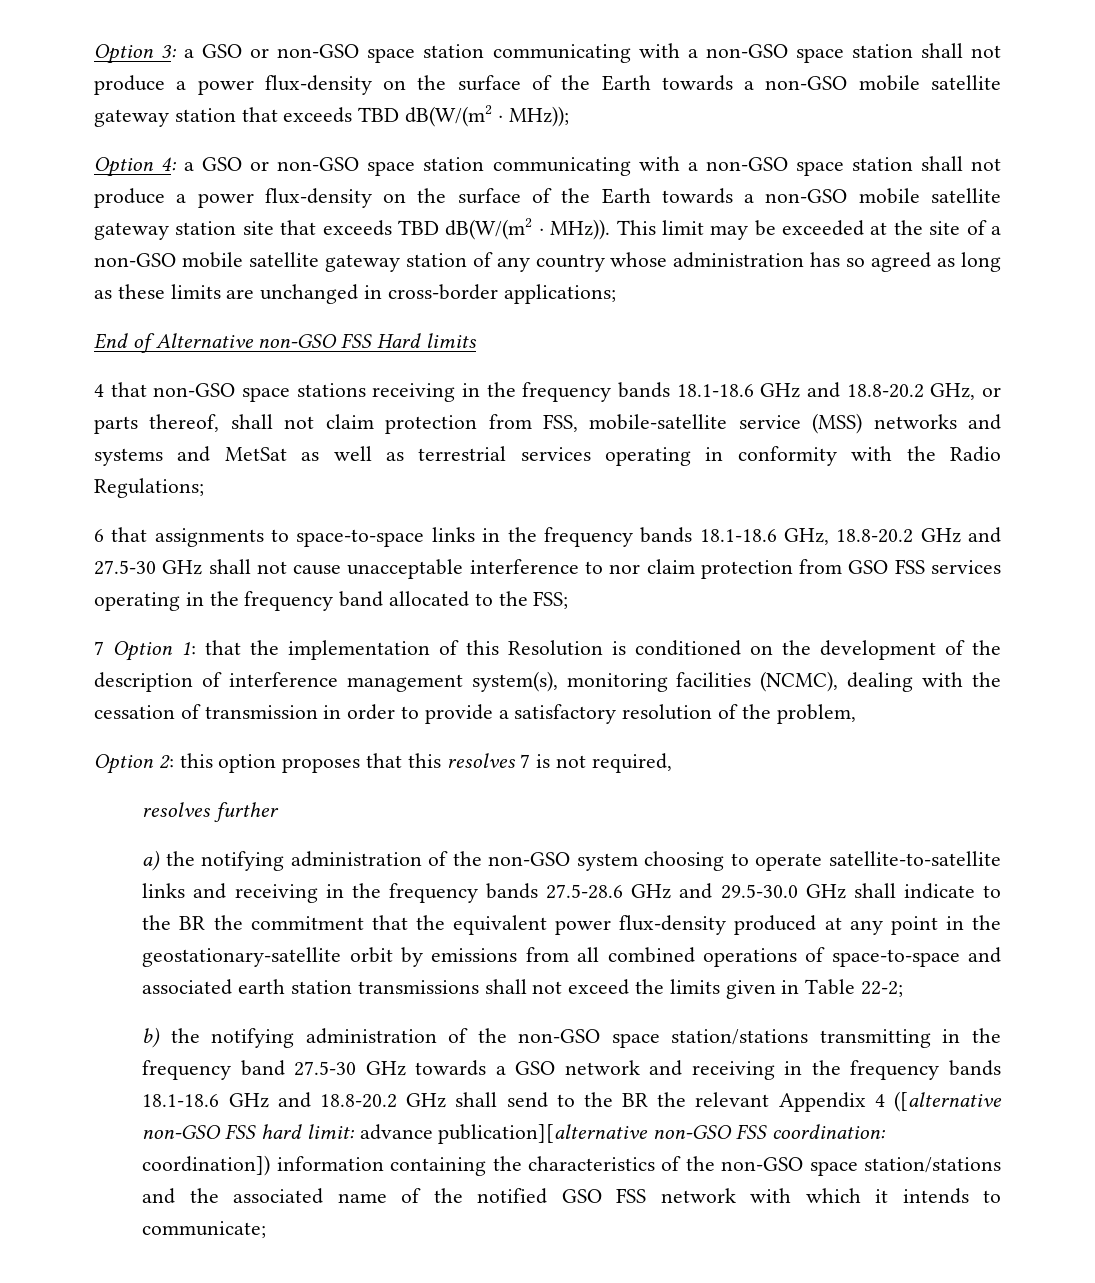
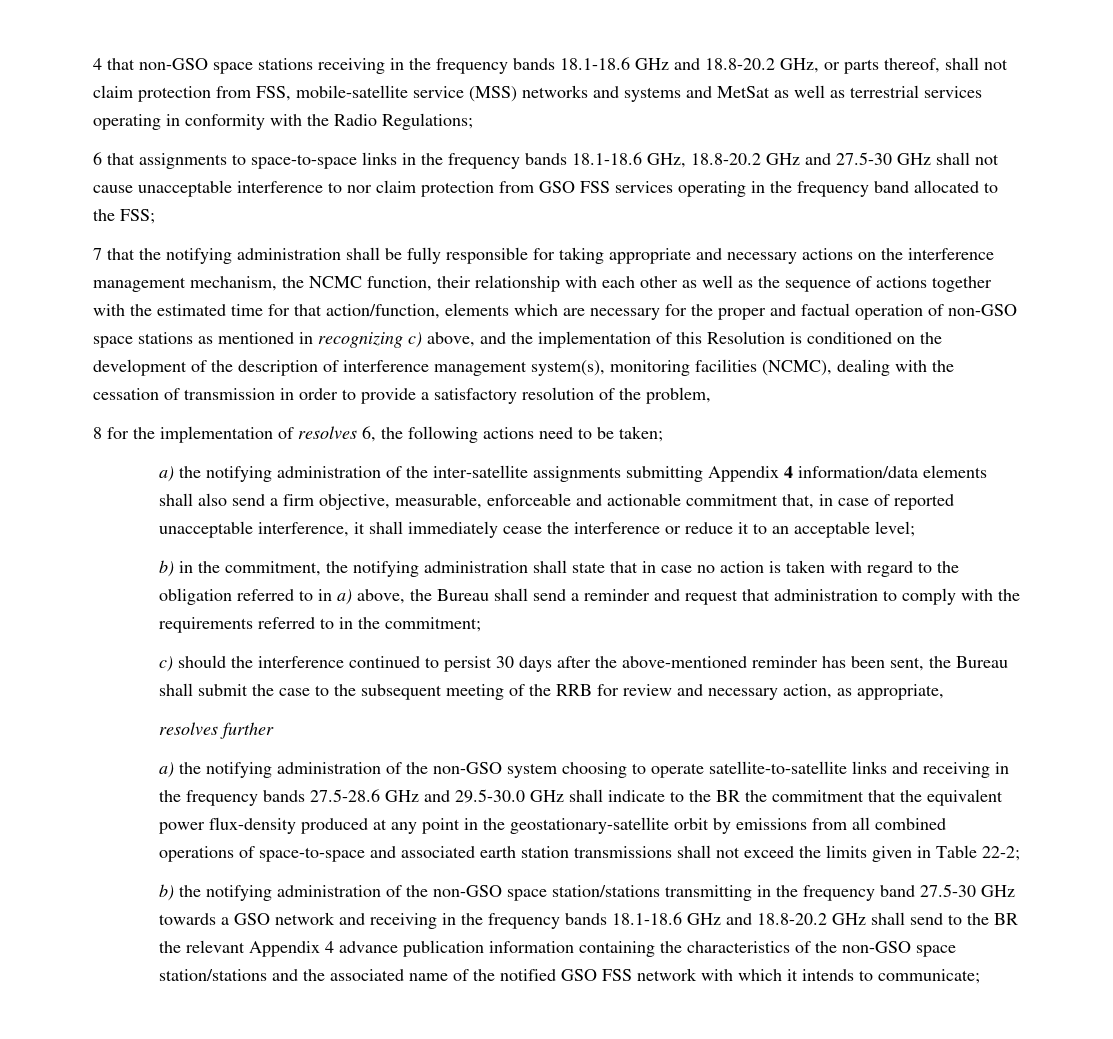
[94,43,1002,64] [94,75,1002,95] [94,105,569,127] [94,156,1002,177] [94,188,1002,208] [94,218,1002,240] [94,252,1002,272] [94,284,616,304] [94,333,477,353] Option 3: a GSO or non-GSO space station communicating with a non-GSO space station shall not produce a power flux-density on the surface of the Earth towards a non-GSO mobile satellite gateway station that exceeds TBD dB(W/(m2 · MHz)); // Option 4: a GSO or non-GSO space station communicating with a non-GSO space station shall not produce a power flux-density on the surface of the Earth towards a non-GSO mobile satellite gateway station site that exceeds TBD dB(W/(m2 · MHz)). This limit may be exceeded at the site of a non-GSO mobile satellite gateway station of any country whose administration has so agreed as long as these limits are unchanged in cross-border applications; // End of Alternative non-GSO FSS Hard limits // -> (93, 64) none
[113,640,241,661] Option 1: that -> [107,247,994,264] [93,275,992,292] [93,303,1017,320] [93,332,506,348] that the notifying administration shall be fully responsible for taking appropriate and necessary actions on the interference management mechanism, the NCMC function, their relationship with each other as well as the sequence of actions together with the estimated time for that action/function, elements which are necessary for the proper and factual operation of non-GSO space stations as mentioned in recognizing c) above, and
[94,753,672,774] Option 2: this option proposes that this resolves 7 is not required, -> [93,426,663,443] [158,465,987,482] [158,493,954,510] [158,521,915,538] [158,560,959,577] [158,588,1020,605] [158,617,481,633] [158,655,1008,672] [158,683,944,700] 8 for the implementation of resolves 6, the following actions need to be taken; // a) the notifying administration of the inter-satellite assignments submitting Appendix 4 information/data elements shall also send a firm objective, measurable, enforceable and actionable commitment that, in case of reported unacceptable interference, it shall immediately cease the interference or reduce it to an acceptable level; // b) in the commitment, the notifying administration shall state that in case no action is taken with regard to the obligation referred to in a) above, the Bureau shall send a reminder and request that administration to comply with the requirements referred to in the commitment; // c) should the interference continued to persist 30 days after the above-mentioned reminder has been sent, the Bureau shall submit the case to the subsequent meeting of the RRB for review and necessary action, as appropriate,
[894,1091,1003,1112] [142,1124,886,1144] [142,1155,271,1176] ([alternative non-GSO FSS hard limit: advance publication][alternative non-GSO FSS coordination: coordination]) -> [338,940,484,957] advance publication

